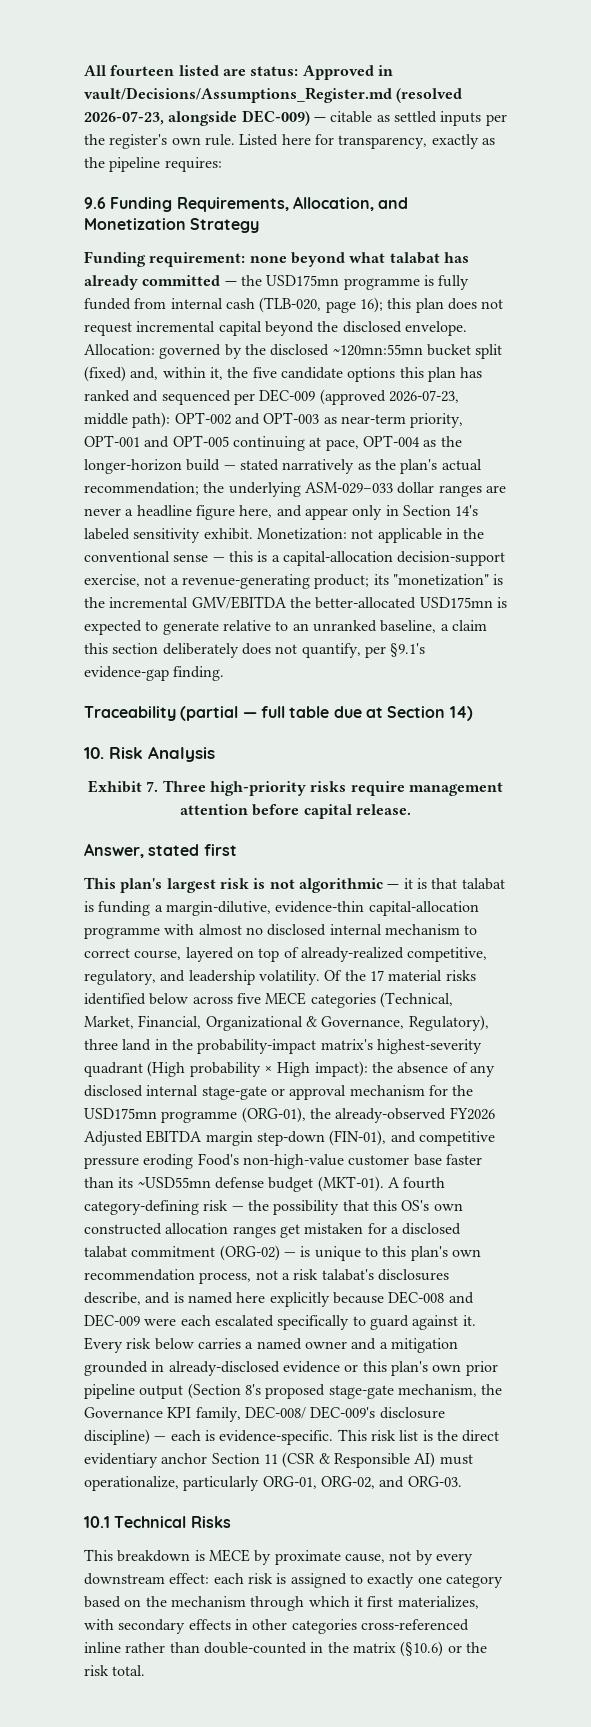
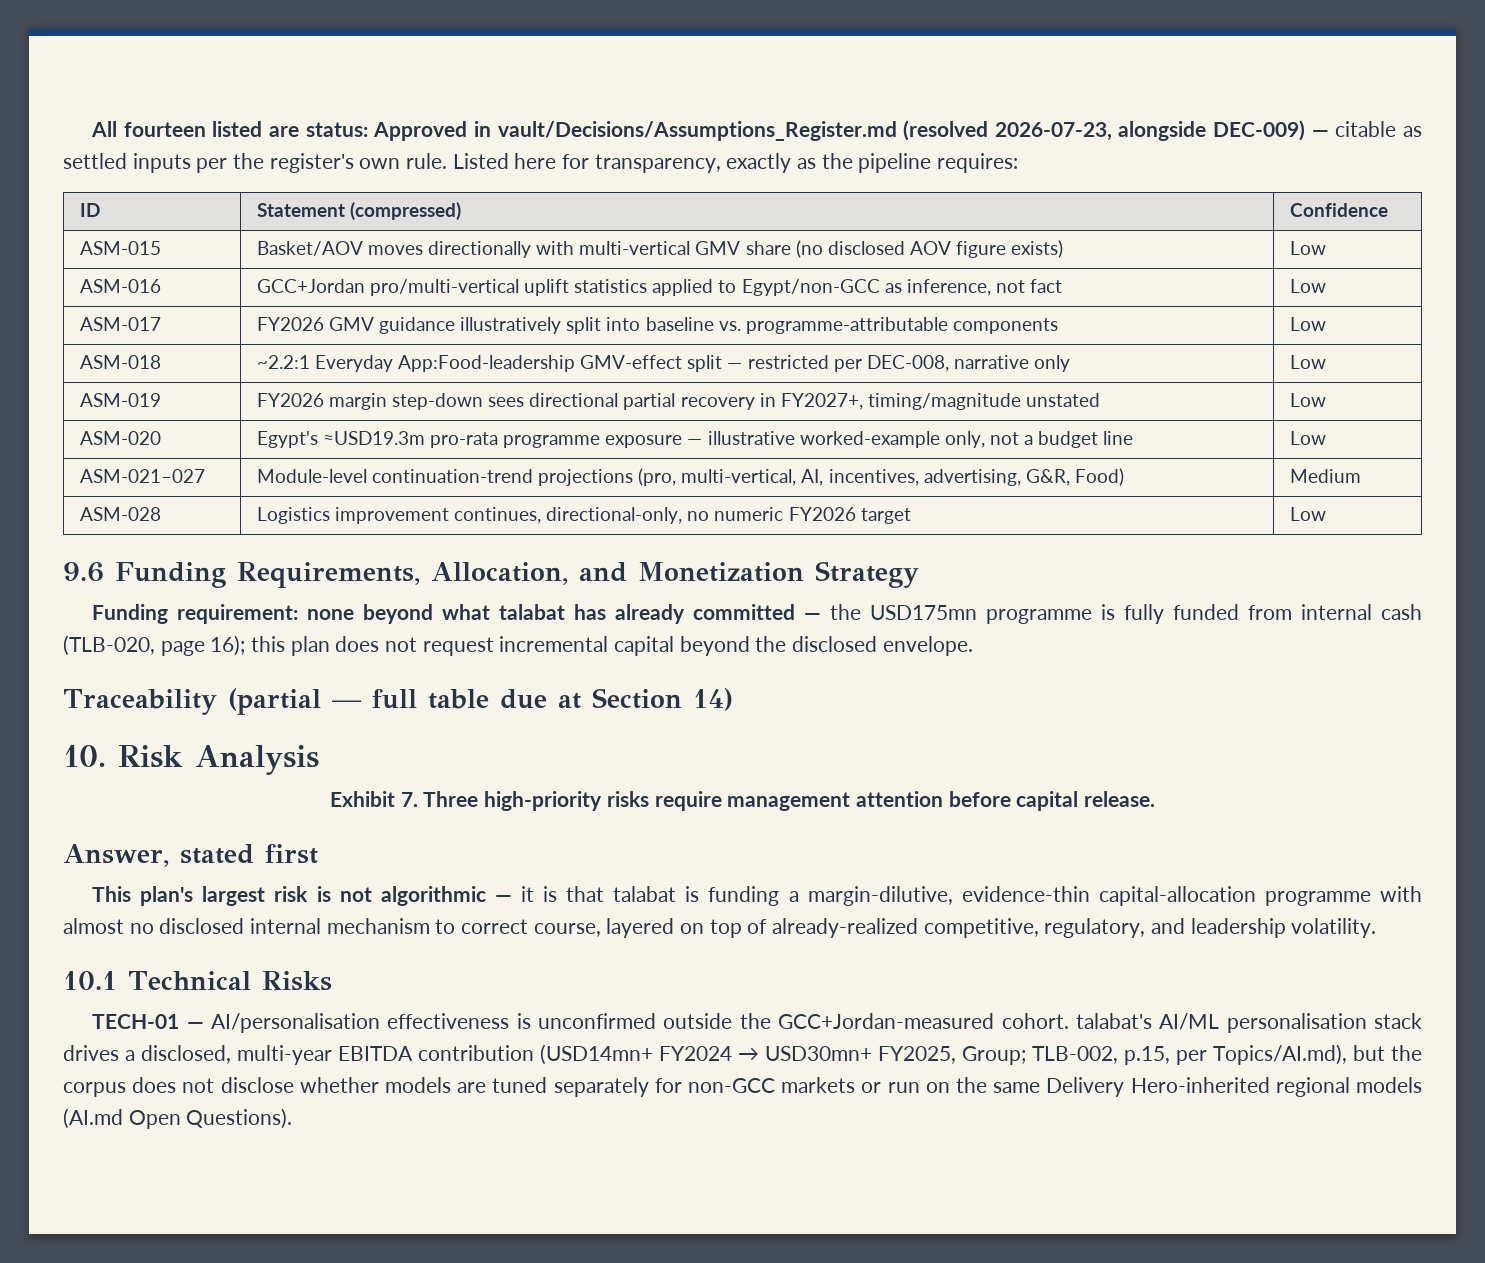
(222, 164) none -> [79,203,100,217] [256,202,461,220] [1289,203,1388,217] [79,241,161,255] [256,240,1064,258] [1289,241,1326,255] [79,279,161,293] [256,279,1063,296] [1289,279,1326,293] [79,317,161,331] [256,317,1058,334] [1289,317,1326,331] [79,355,161,369] [256,355,1071,372] [1289,355,1326,369] [79,393,161,407] [256,393,1101,410] [1289,393,1326,407] [79,431,161,445] [256,431,1134,448] [1289,431,1326,445] [79,469,205,483] [256,468,1124,486] [1289,469,1361,483] [79,507,161,521] [256,507,911,524] [1289,507,1326,521] // ID | Statement (compressed) | Confidence // ASM-015 | Basket/AOV moves directionally with multi-vertical GMV share (no disclosed AOV figure exists) | Low // ASM-016 | GCC+Jordan pro/multi-vertical uplift statistics applied to Egypt/non-GCC as inference, not fact | Low // ASM-017 | FY2026 GMV guidance illustratively split into baseline vs. programme-attributable components | Low // ASM-018 | ~2.2:1 Everyday App:Food-leadership GMV-effect split — restricted per DEC-008, narrative only | Low // ASM-019 | FY2026 margin step-down sees directional partial recovery in FY2027+, timing/magnitude unstated | Low // ASM-020 | Egypt's ≈USD19.3m pro-rata programme exposure — illustrative worked-example only, not a budget line | Low // ASM-021–027 | Module-level continuation-trend projections (pro, multi-vertical, AI, incentives, advertising, G&R, Food) | Medium // ASM-028 | Logistics improvement continues, directional-only, no numeric FY2026 target | Low
[84,344,503,359] [84,366,483,382] [84,389,459,405] [84,412,464,428] [84,435,462,451] [84,459,482,474] [84,482,506,497] [84,505,479,520] [84,528,485,543] [84,551,506,566] [84,574,504,589] [84,596,507,609] [84,620,487,635] [84,643,426,658] [84,666,225,681] Allocation: governed by the disclosed ~120mn:55mn bucket split (fixed) and, within it, the five candidate options this plan has ranked and sequenced per DEC-009 (approved 2026-07-23, middle path): OPT-002 and OPT-003 as near-term priority, OPT-001 and OPT-005 continuing at pace, OPT-004 as the longer-horizon build — stated narratively as the plan's actual recommendation; the underlying ASM-029–033 dollar ranges are never a headline figure here, and appear only in Section 14's labeled sensitivity exhibit. Monetization: not applicable in the conventional sense — this is a capital-allocation decision-support exercise, not a revenue-generating product; its "monetization" is the incremental GMV/EBITDA the better-allocated USD175mn is expected to generate relative to an unranked baseline, a claim this section deliberately does not quantify, per §9.1's evidence-gap finding. -> (973, 646) none
[324,970,476,981] [84,992,453,1008] [84,1015,489,1031] [84,1039,482,1054] [84,1061,495,1077] [84,1085,474,1100] [84,1107,495,1123] [84,1130,495,1146] [84,1153,482,1169] [84,1176,446,1192] [84,1200,463,1215] [84,1223,462,1238] [84,1245,481,1261] [84,1269,449,1284] [84,1291,474,1307] [84,1314,476,1330] [84,1337,458,1353] [84,1361,498,1376] [84,1383,503,1399] [84,1406,445,1422] [84,1429,500,1445] [84,1452,473,1468] [84,1476,462,1491] [84,1516,231,1528] [84,1549,473,1565] [84,1573,503,1588] [84,1596,479,1611] [84,1619,469,1634] [84,1641,487,1657] [84,1665,146,1676] Of the 17 material risks identified below across five MECE categories (Technical, Market, Financial, Organizational & Governance, Regulatory), three land in the probability-impact matrix's highest-severity quadrant (High probability × High impact): the absence of any disclosed internal stage-gate or approval mechanism for the USD175mn programme (ORG-01), the already-observed FY2026 Adjusted EBITDA margin step-down (FIN-01), and competitive pressure eroding Food's non-high-value customer base faster than its ~USD55mn defense budget (MKT-01). A fourth category-defining risk — the possibility that this OS's own constructed allocation ranges get mistaken for a disclosed talabat commitment (ORG-02) — is unique to this plan's own recommendation process, not a risk talabat's disclosures describe, and is named here explicitly because DEC-008 and DEC-009 were each escalated specifically to guard against it. Every risk below carries a named owner and a mitigation grounded in already-disclosed evidence or this plan's own prior pipeline output (Section 8's proposed stage-gate mechanism, the Governance KPI family, DEC-008/ DEC-009's disclosure discipline) — each is evidence-specific. This risk list is the direct evidentiary anchor Section 11 (CSR & Responsible AI) must operationalize, particularly ORG-01, ORG-02, and ORG-03. // 10.1 Technical Risks // This breakdown is MECE by proximate cause, not by every downstream effect: each risk is assigned to exactly one category based on the mechanism through which it first materializes, with secondary effects in other categories cross-referenced inline rather than double-counted in the matrix (§10.6) or the risk total. -> [63,971,332,991] [92,1013,1422,1033] [63,1044,1422,1065] [63,1077,1423,1097] [63,1108,293,1129] // 10.1 Technical Risks // TECH-01 — AI/personalisation effectiveness is unconfirmed outside the GCC+Jordan-measured cohort. talabat's AI/ML personalisation stack drives a disclosed, multi-year EBITDA contribution (USD14mn+ FY2024 → USD30mn+ FY2025, Group; TLB-002, p.15, per Topics/AI.md), but the corpus does not disclose whether models are tuned separately for non-GCC markets or run on the same Delivery Hero-inherited regional models (AI.md Open Questions).

